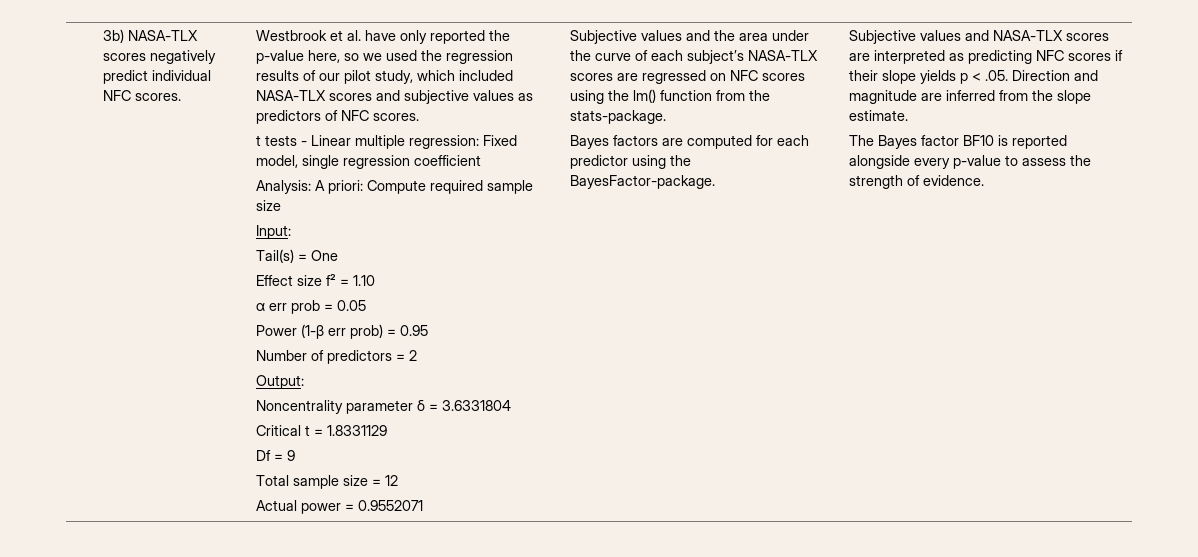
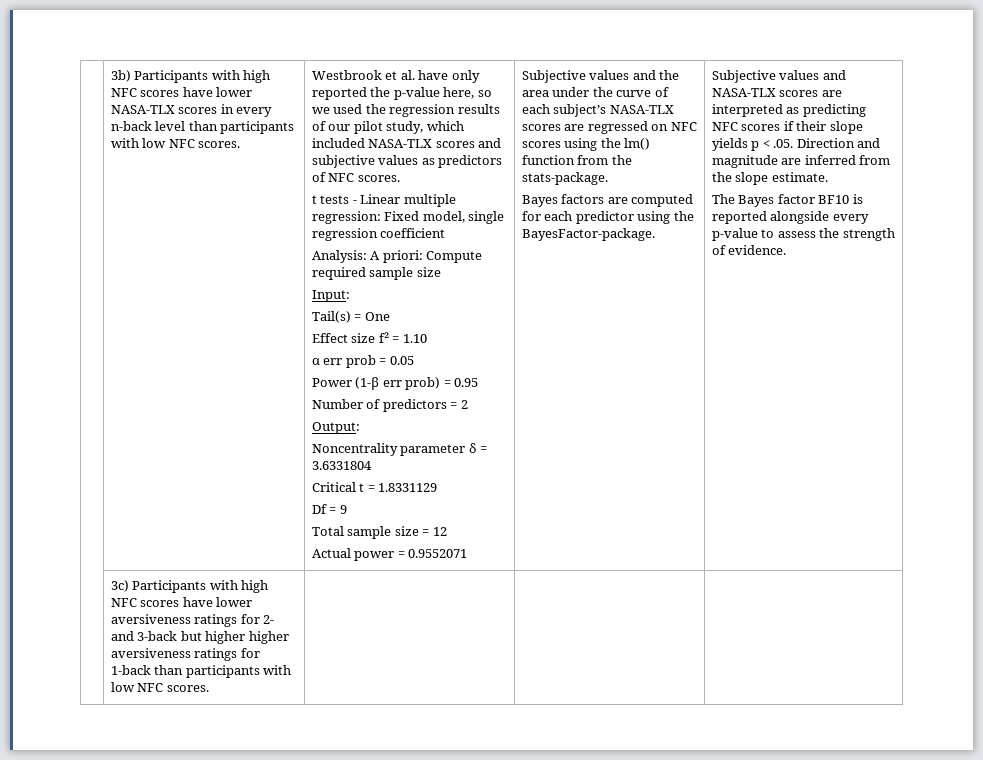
[127,30,198,41] [102,50,216,64] [102,70,211,84] NASA-TLX scores negatively predict individual -> [134,70,271,83] [110,87,253,97] [110,104,273,117] [110,121,295,134] [110,138,167,148] Participants with high NFC scores have lower NASA-TLX scores in every n-back level than participants with low
(984, 180) none -> [110,580,269,593] [110,597,253,607] [110,614,275,627] [110,631,289,644] [110,648,260,661] [110,665,292,678] [110,682,209,692] // | 3c) Participants with high NFC scores have lower aversiveness ratings for 2- and 3-back but higher higher aversiveness ratings for 1-back than participants with low NFC scores. | | |

